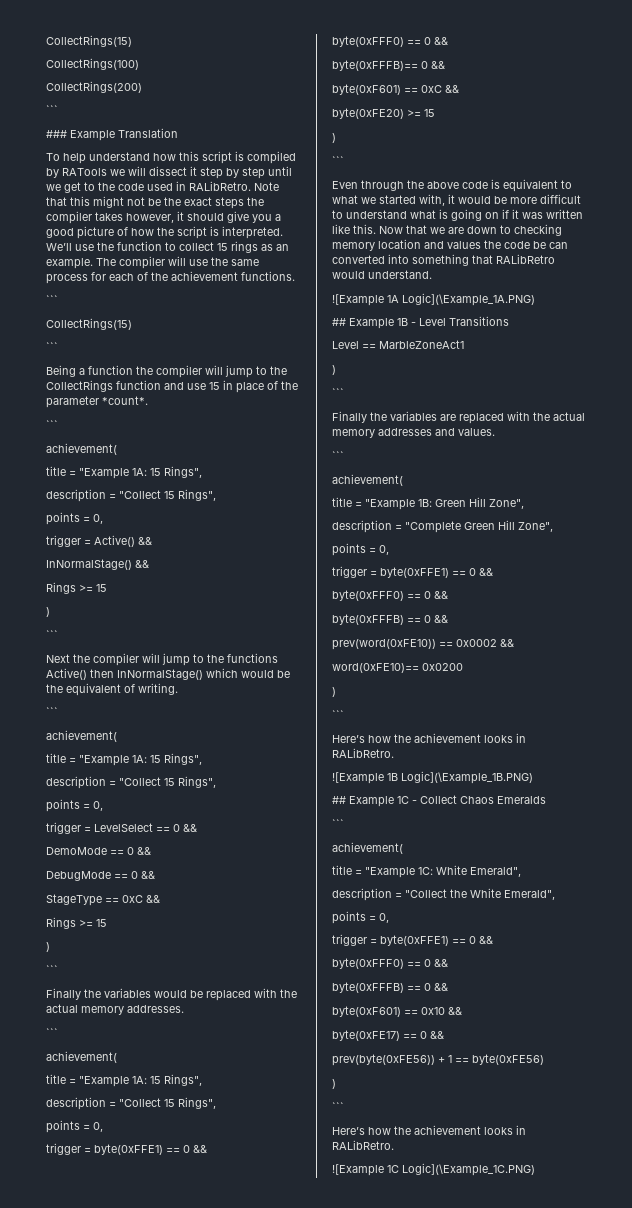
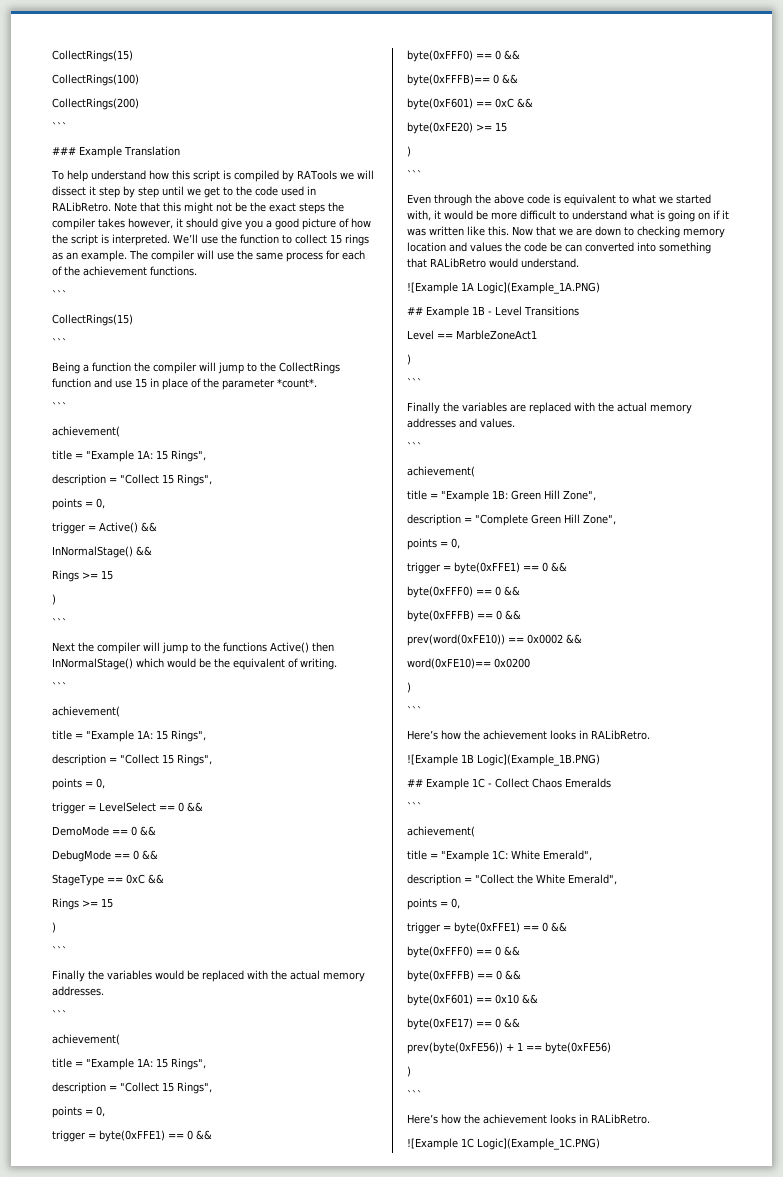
[402,293,535,306] Logic](\Example_1A.PNG) -> [477,282,600,294] Logic](Example_1A.PNG)
[401,771,533,784] Logic](\Example_1B.PNG) -> [477,754,600,766] Logic](Example_1B.PNG)
[402,1163,535,1176] Logic](\Example_1C.PNG) -> [477,1138,600,1150] Logic](Example_1C.PNG)

